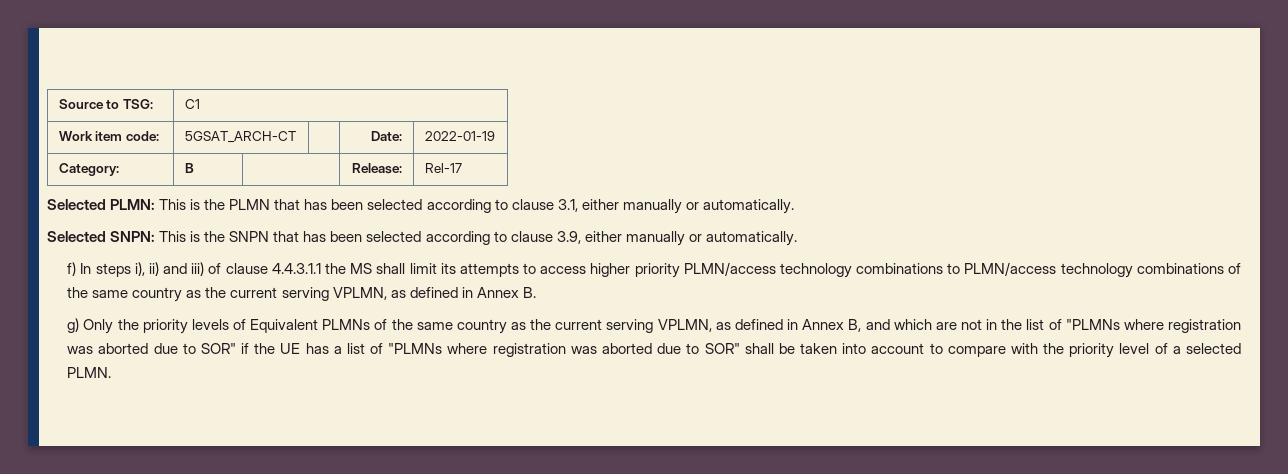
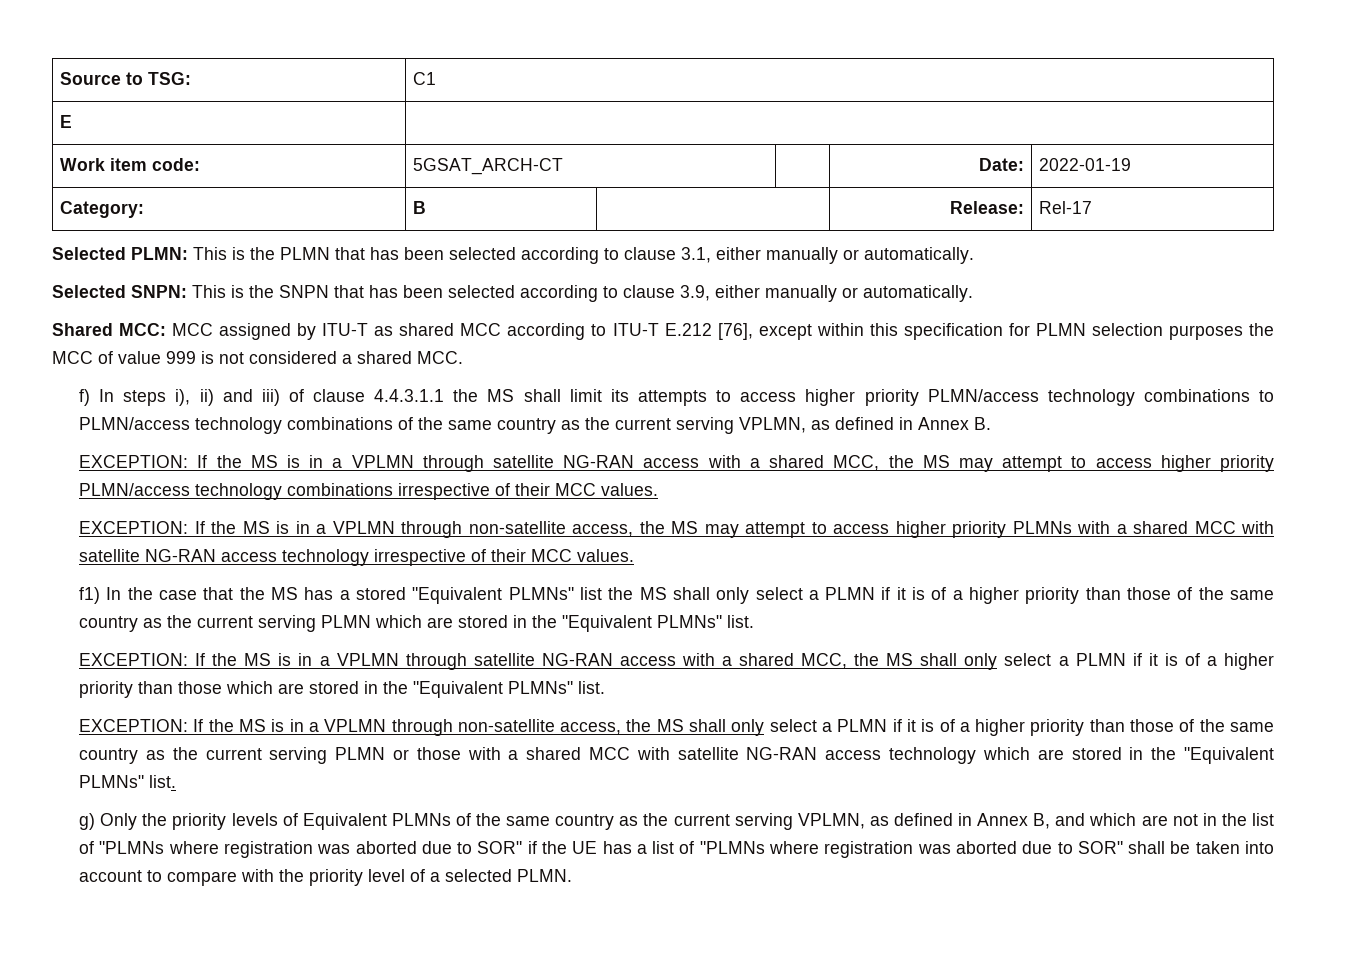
(200, 104) none -> [59,115,72,128] // E |
(797, 238) none -> [52,323,1274,340] [52,351,463,364] // Shared MCC: MCC assigned by ITU-T as shared MCC according to ITU-T E.212 [76], except within this specification for PLMN selection purposes the MCC of value 999 is not considered a shared MCC.
(536, 292) none -> [79,455,1274,472] [79,483,659,500] [79,521,1274,538] [79,549,635,566] [79,587,1274,604] [79,615,755,632] [79,653,1275,670] [79,681,606,698] [79,719,1274,736] [79,747,1275,764] [79,775,177,788] // EXCEPTION: If the MS is in a VPLMN through satellite NG-RAN access with a shared MCC, the MS may attempt to access higher priority PLMN/access technology combinations irrespective of their MCC values. // EXCEPTION: If the MS is in a VPLMN through non-satellite access, the MS may attempt to access higher priority PLMNs with a shared MCC with satellite NG-RAN access technology irrespective of their MCC values. // f1) In the case that the MS has a stored "Equivalent PLMNs" list the MS shall only select a PLMN if it is of a higher priority than those of the same country as the current serving PLMN which are stored in the "Equivalent PLMNs" list. // EXCEPTION: If the MS is in a VPLMN through satellite NG-RAN access with a shared MCC, the MS shall only select a PLMN if it is of a higher priority than those which are stored in the "Equivalent PLMNs" list. // EXCEPTION: If the MS is in a VPLMN through non-satellite access, the MS shall only select a PLMN if it is of a higher priority than those of the same country as the current serving PLMN or those with a shared MCC with satellite NG-RAN access technology which are stored in the "Equivalent PLMNs" list.

